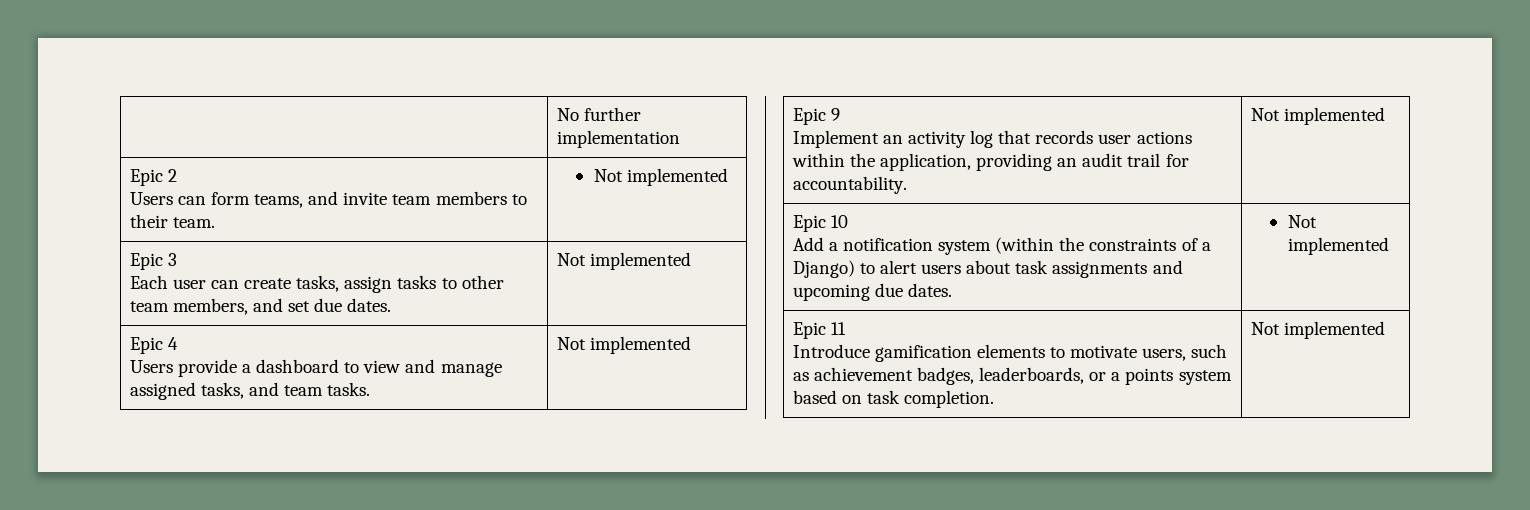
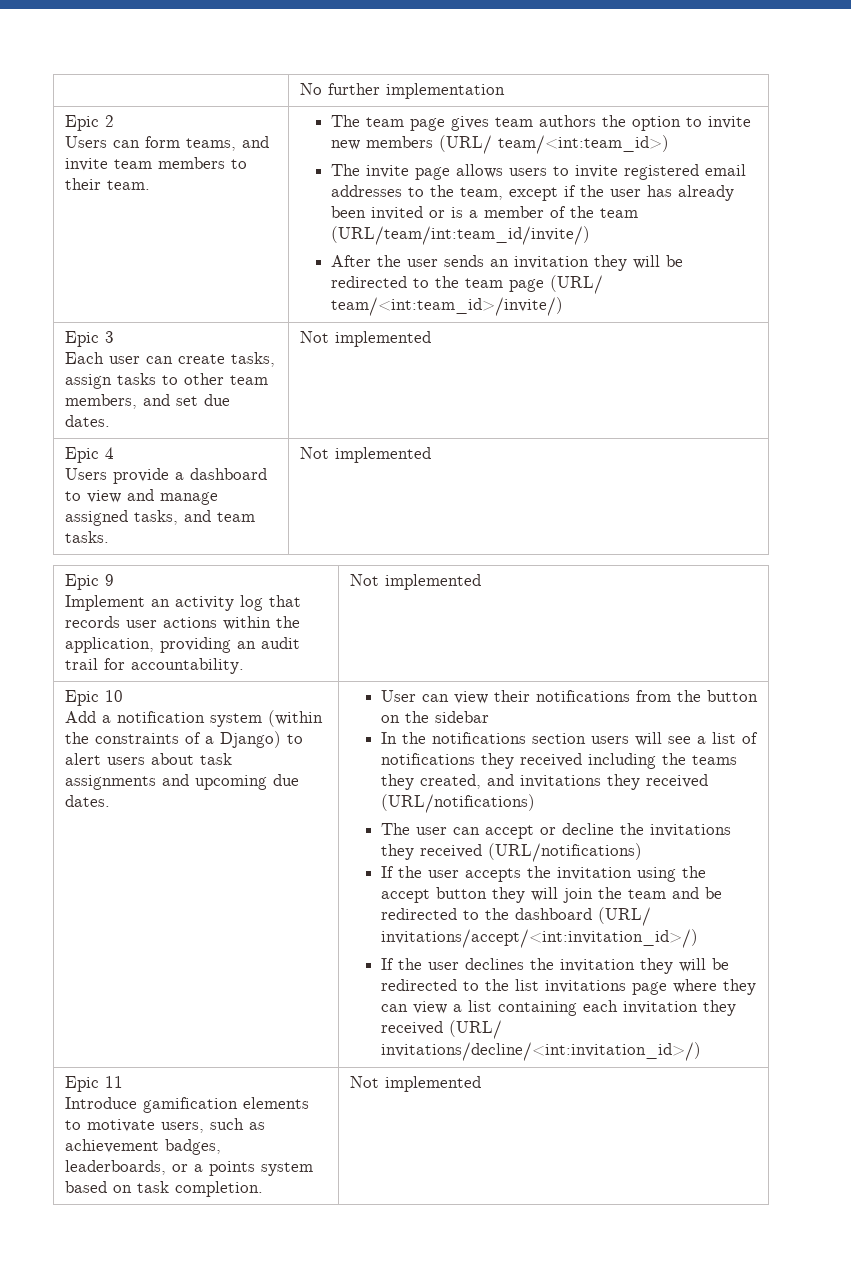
[593,168,728,186] Not implemented -> [330,115,751,131] [330,135,669,154] [330,164,746,180] [330,185,734,201] [330,206,638,220] [330,226,590,245] [330,255,683,271] [330,275,603,294] [330,297,563,316] The team page gives team authors the option to invite new members (URL/ team/<int:team_id>) // The invite page allows users to invite registered email addresses to the team, except if the user has already been invited or is a member of the team (URL/team/int:team_id/invite/) // After the user sends an invitation they will be redirected to the team page (URL/ team/<int:team_id>/invite/)
[1287,215,1317,228] [1287,237,1389,255] Not implemented -> [380,690,758,704] [380,711,489,723] [380,732,758,746] [380,753,737,769] [380,774,708,790] [380,794,535,813] [380,823,731,839] [380,843,642,862] [380,866,706,882] [380,887,722,903] [380,907,651,926] [380,929,698,948] [380,958,729,974] [380,979,756,995] [380,1000,736,1016] [380,1020,502,1039] [380,1042,701,1061] User can view their notifications from the button on the sidebar // In the notifications section users will see a list of notifications they received including the teams they created, and invitations they received (URL/notifications) // The user can accept or decline the invitations they received (URL/notifications) // If the user accepts the invitation using the accept button they will join the team and be redirected to the dashboard (URL/ invitations/accept/<int:invitation_id>/) // If the user declines the invitation they will be redirected to the list invitations page where they can view a list containing each invitation they received (URL/ invitations/decline/<int:invitation_id>/)

